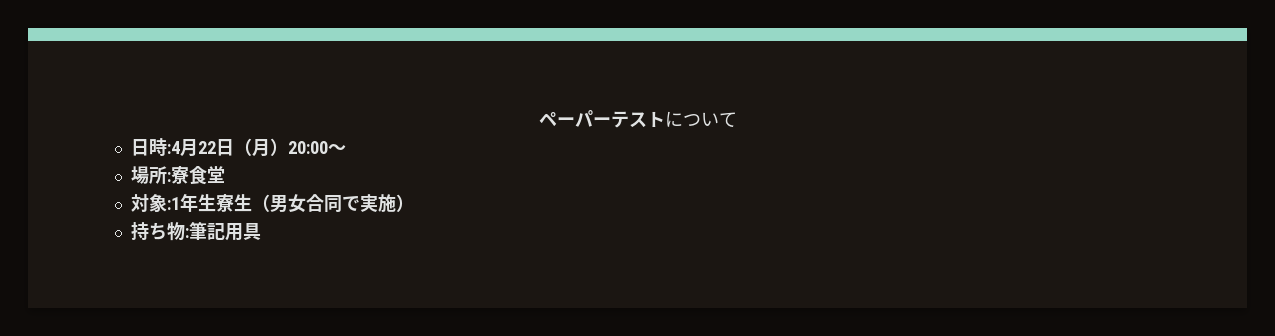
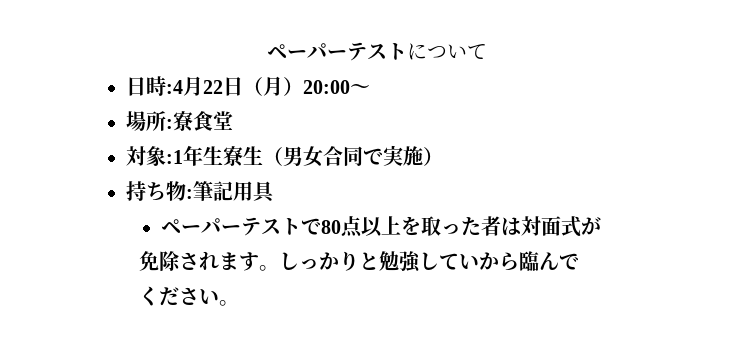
(261, 231) none -> [161,216,602,238] [139,251,580,273] [139,286,240,306] // ペーパーテストで80点以上を取った者は対面式が // 免除されます。しっかりと勉強していから臨んで // ください。

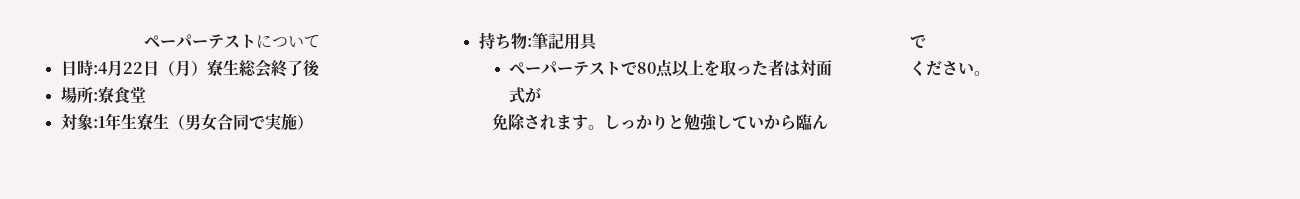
[303,80,370,94] 20:00～ -> [206,59,320,78] 寮生総会終了後

